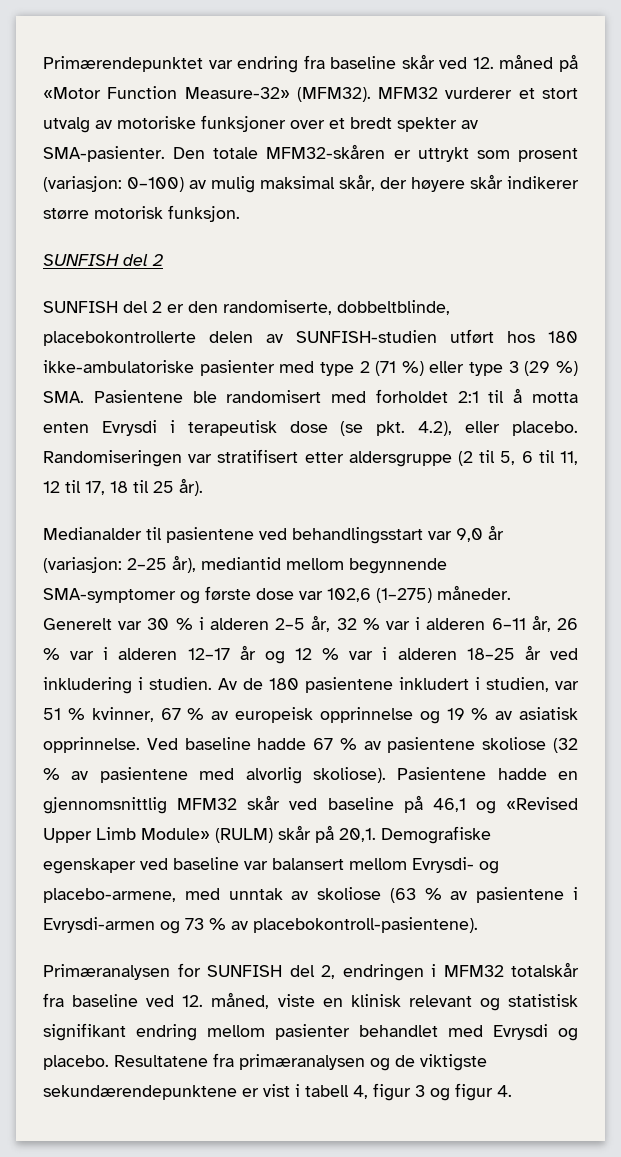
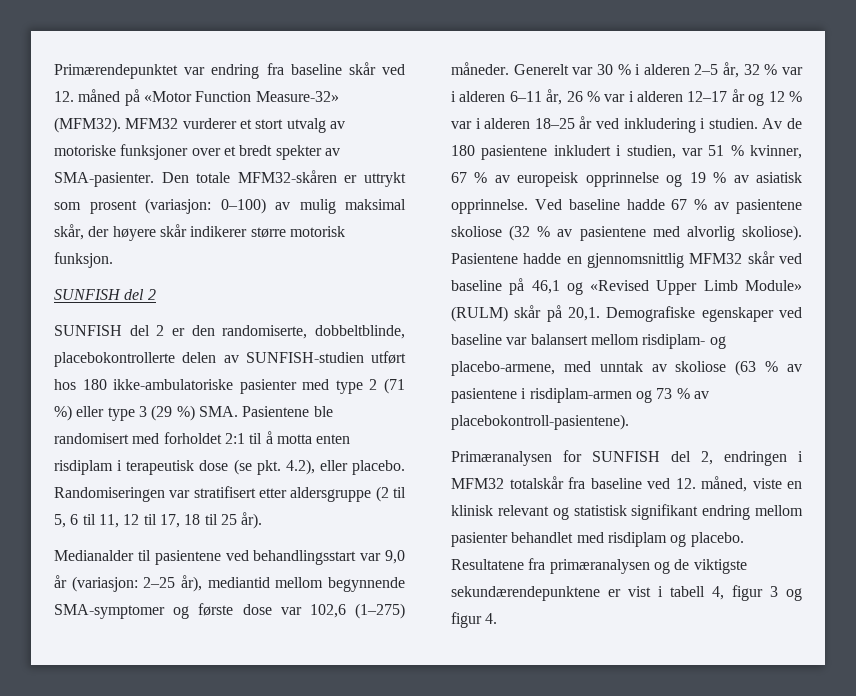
[101,420,157,436] Evrysdi -> [54,460,113,475] risdiplam
[412,857,474,873] Evrysdi- -> [642,334,706,349] risdiplam-
[43,917,155,933] Evrysdi-armen -> [529,388,632,403] risdiplam-armen
[493,1024,548,1040] Evrysdi -> [607,532,667,547] risdiplam

